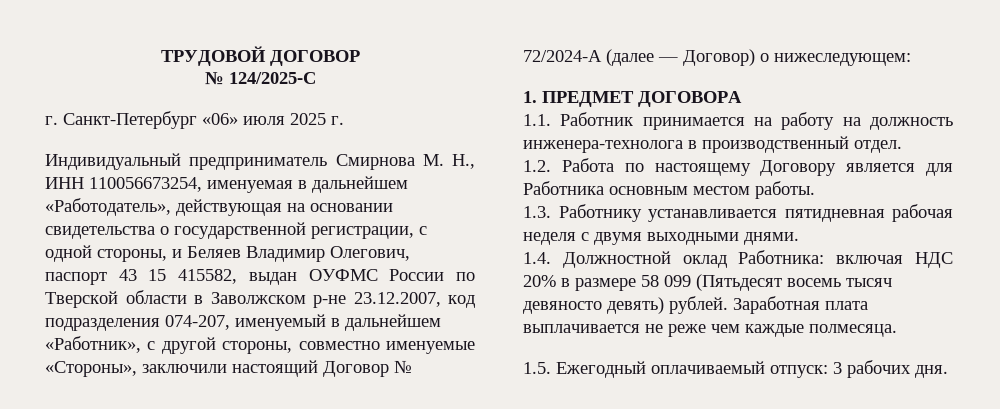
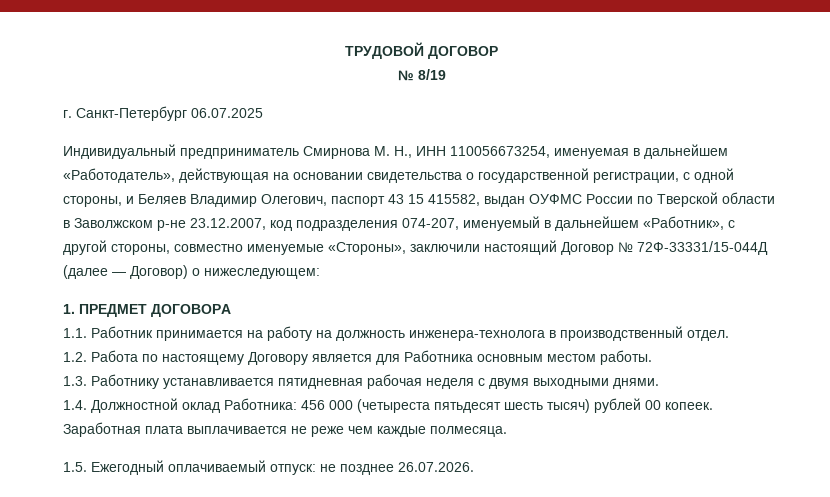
[228,72,316,84] 124/2025-С -> [417,69,446,80] 8/19
[202,113,344,125] «06» июля 2025 г. -> [191,108,263,118] 06.07.2025
[523,50,602,62] 72/2024-А -> [637,241,768,255] 72Ф-33331/15-044Д
[836,252,953,268] [523,274,892,291] [523,296,728,314] включая НДС 20% в размере 58 099 (Пятьдесят восемь тысяч девяносто девять) рублей. -> [301,398,713,413] 456 000 (четыреста пятьдесят шесть тысяч) рублей 00 копеек.
[833,360,948,378] 3 рабочих дня. -> [320,462,474,475] не позднее 26.07.2026.

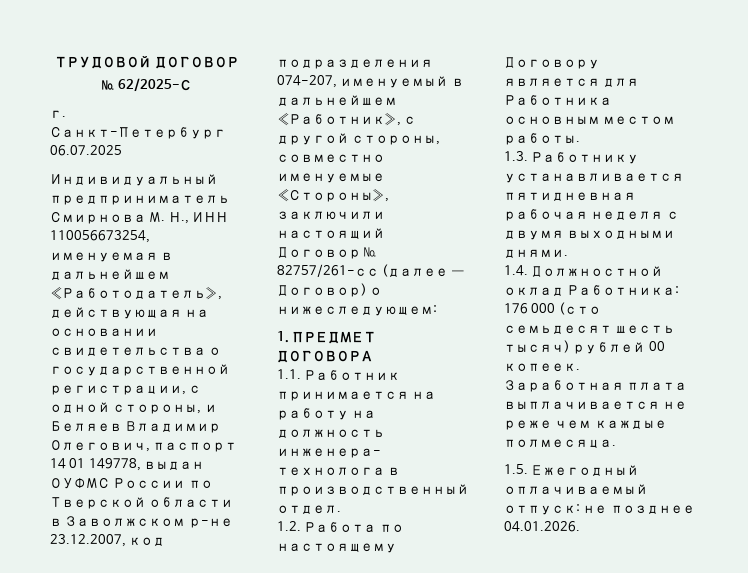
[417,69,446,80] 8/19 -> [117,78,192,92] 62/2025-С
[388,194,480,206] 43 15 415582, -> [50,458,141,471] 14 01 149778,
[637,241,768,255] 72Ф-33331/15-044Д -> [277,264,379,277] 82757/261-сс
[301,399,501,413] 456 000 (четыреста пятьдесят -> [504,302,601,315] [504,325,612,334] 176 000 (сто семьдесят
[398,462,474,472] 26.07.2026. -> [504,521,580,532] 04.01.2026.

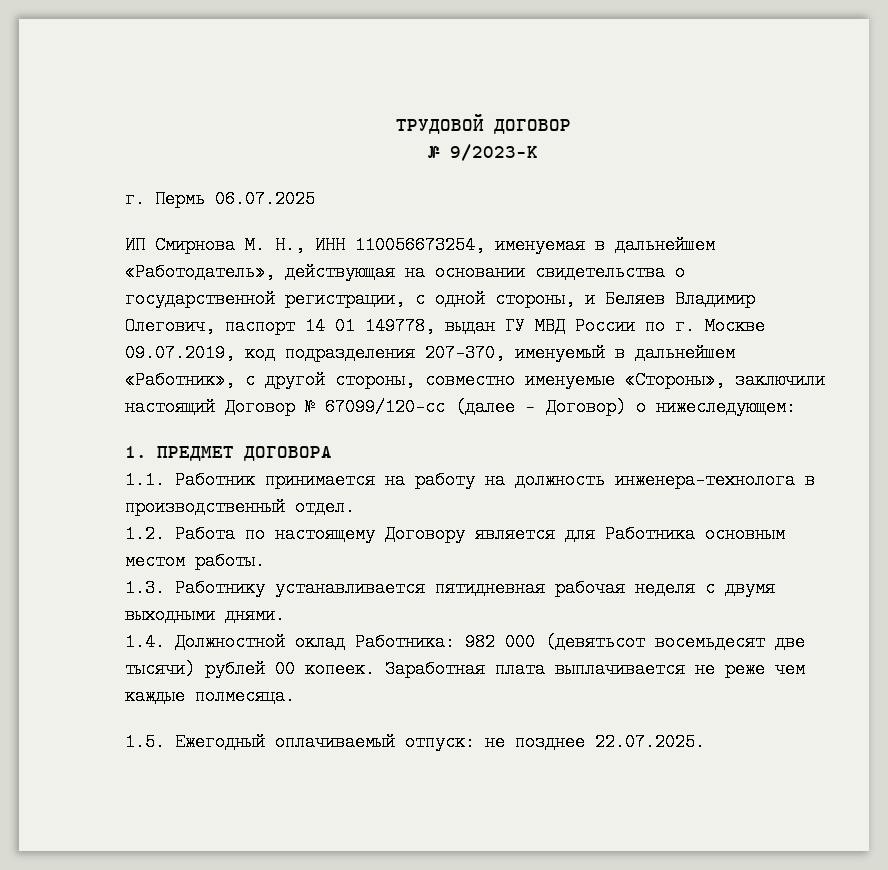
[117,78,192,92] [50,110,66,118] [50,127,226,139] 62/2025-С // г. Санкт-Петербург -> [450,144,538,161] [125,190,205,208] 9/2023-К // г. Пермь
[50,174,218,186] [50,195,230,205] Индивидуальный предприниматель -> [125,237,145,254] ИП
[50,478,213,489] [50,497,234,509] [50,516,233,528] [50,534,126,547] ОУФМС России по Тверской области в Заволжском р-не 23.12.2007, -> [505,317,765,335] [125,344,235,362] ГУ МВД России по г. Москве 09.07.2019,
[277,75,337,88] 074-207, -> [425,344,505,362] 207-370,
[277,264,379,277] 82757/261-сс -> [325,398,445,416] 67099/120-сс
[504,302,601,315] [504,325,676,334] [504,340,570,353] 176 000 (сто семьдесят шесть тысяч) -> [465,633,805,651] [125,660,195,678] 982 000 (девятьсот восемьдесят две тысячи)
[504,521,580,532] 04.01.2026. -> [595,733,705,751] 22.07.2025.

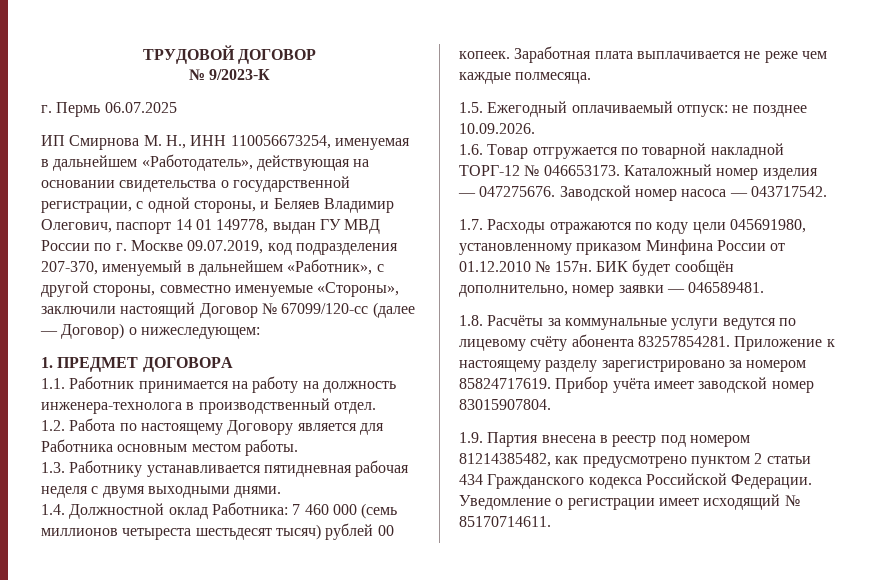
[465,633,805,651] [125,660,195,678] 982 000 (девятьсот восемьдесят две тысячи) -> [292,503,398,519] [41,524,321,540] 7 460 000 (семь миллионов четыреста шестьдесят тысяч)
[595,733,705,751] 22.07.2025. -> [459,123,535,134] [459,143,784,159] [459,164,818,180] [458,185,827,201] [459,219,806,234] [459,239,786,255] [459,259,734,276] [459,282,765,297] [459,315,796,330] [459,334,835,351] [459,360,807,372] [459,376,814,393] [459,399,551,410] [459,432,750,447] [459,453,811,468] [459,473,813,489] [459,494,800,510] [459,516,551,527] 10.09.2026. // 1.6. Товар отгружается по товарной накладной ТОРГ-12 № 046653173. Каталожный номер изделия — 047275676. Заводской номер насоса — 043717542. // 1.7. Расходы отражаются по коду цели 045691980, установленному приказом Минфина России от 01.12.2010 № 157н. БИК будет сообщён дополнительно, номер заявки — 046589481. // 1.8. Расчёты за коммунальные услуги ведутся по лицевому счёту абонента 83257854281. Приложение к настоящему разделу зарегистрировано за номером 85824717619. Прибор учёта имеет заводской номер 83015907804. // 1.9. Партия внесена в реестр под номером 81214385482, как предусмотрено пунктом 2 статьи 434 Гражданского кодекса Российской Федерации. Уведомление о регистрации имеет исходящий № 85170714611.

